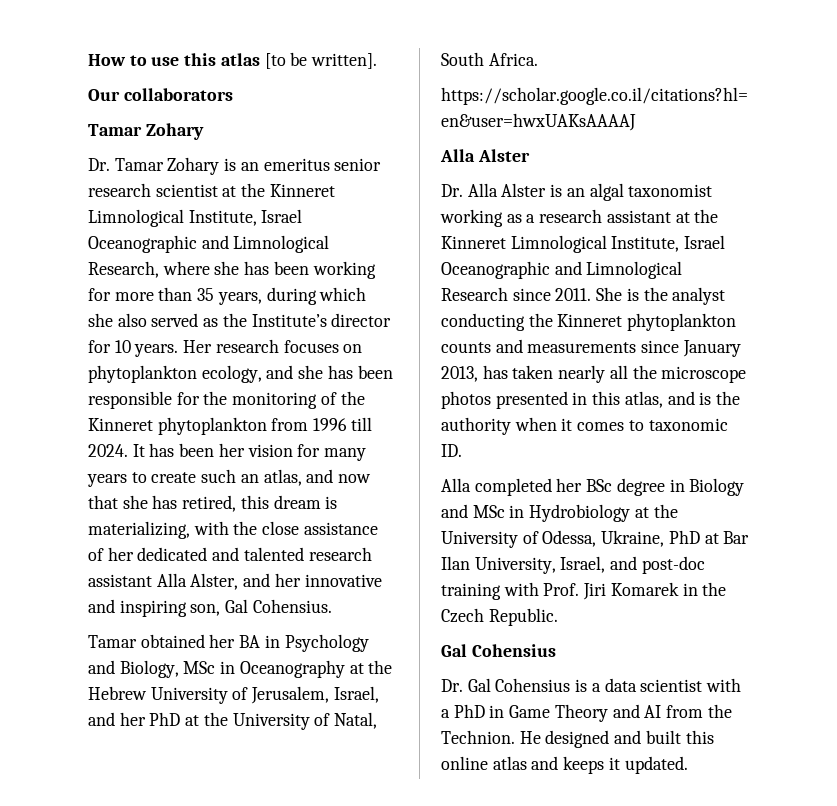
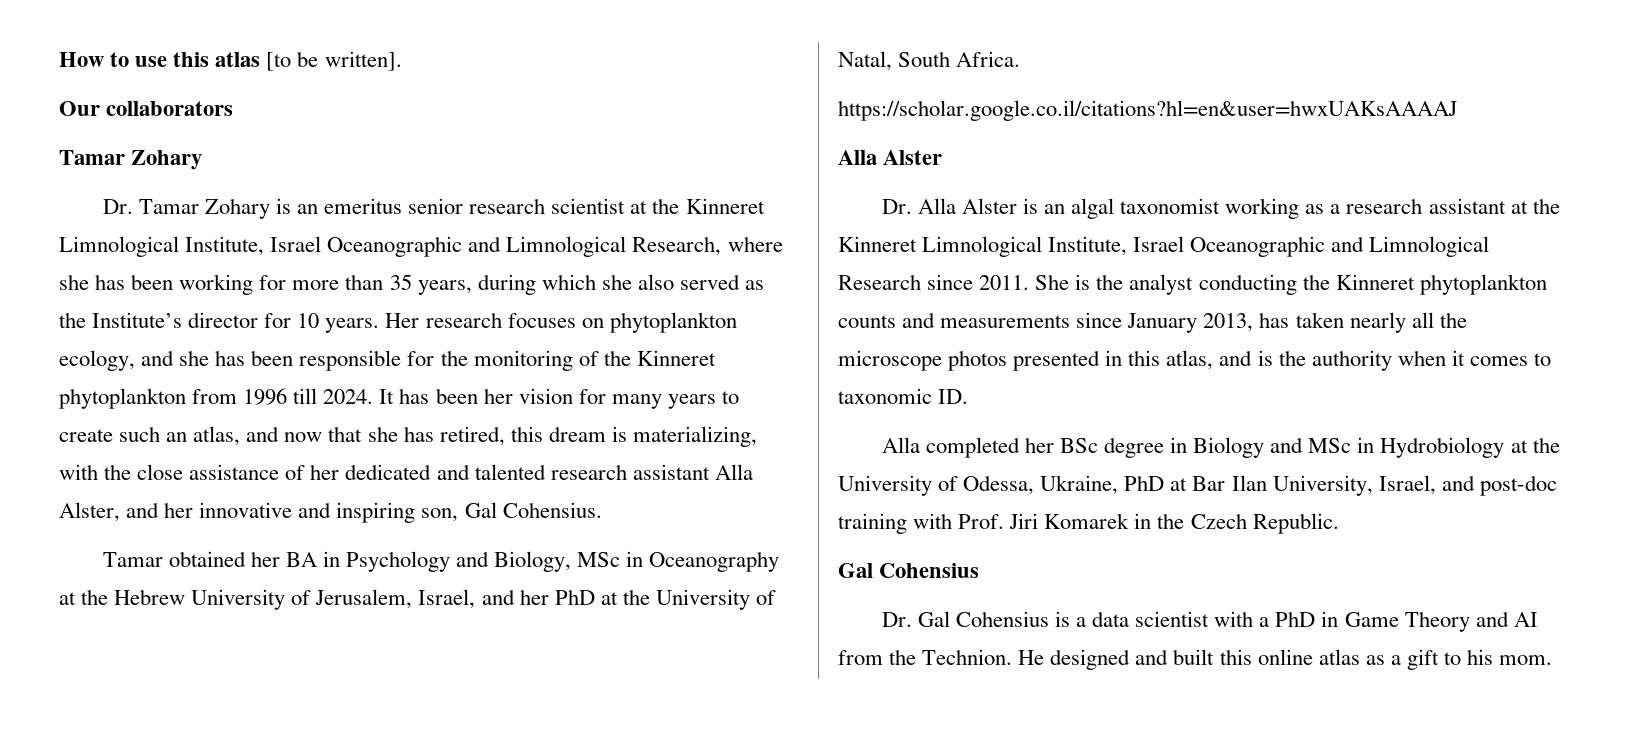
[531,756,688,774] and keeps it updated. -> [1365,649,1553,670] as a gift to his mom.

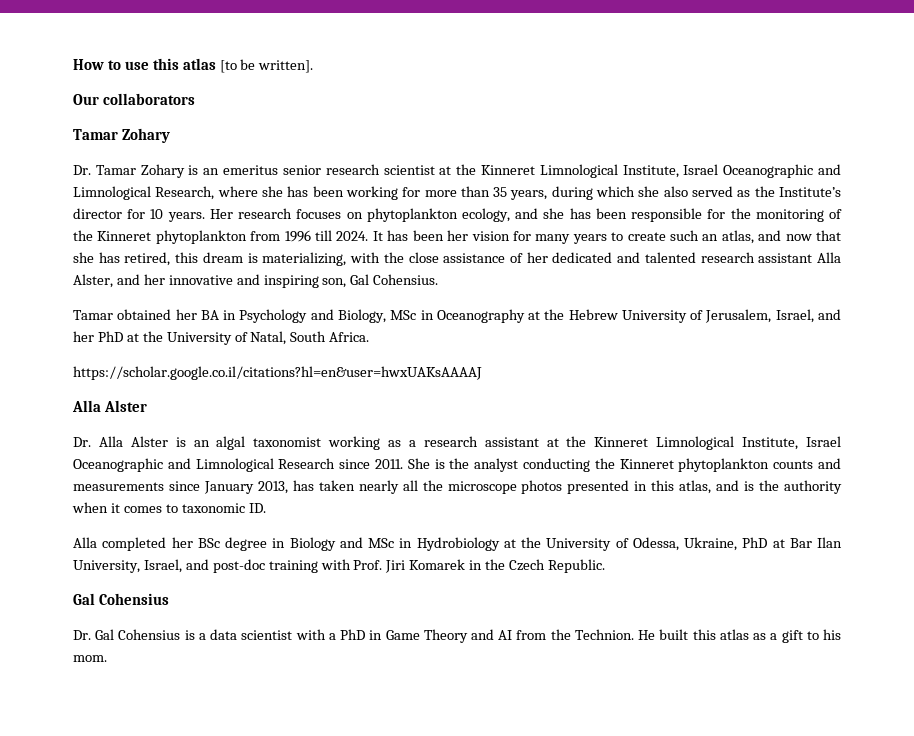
[1050,649,1169,670] designed and -> (656, 635) none
[1257,649,1313,665] online -> (716, 634) none

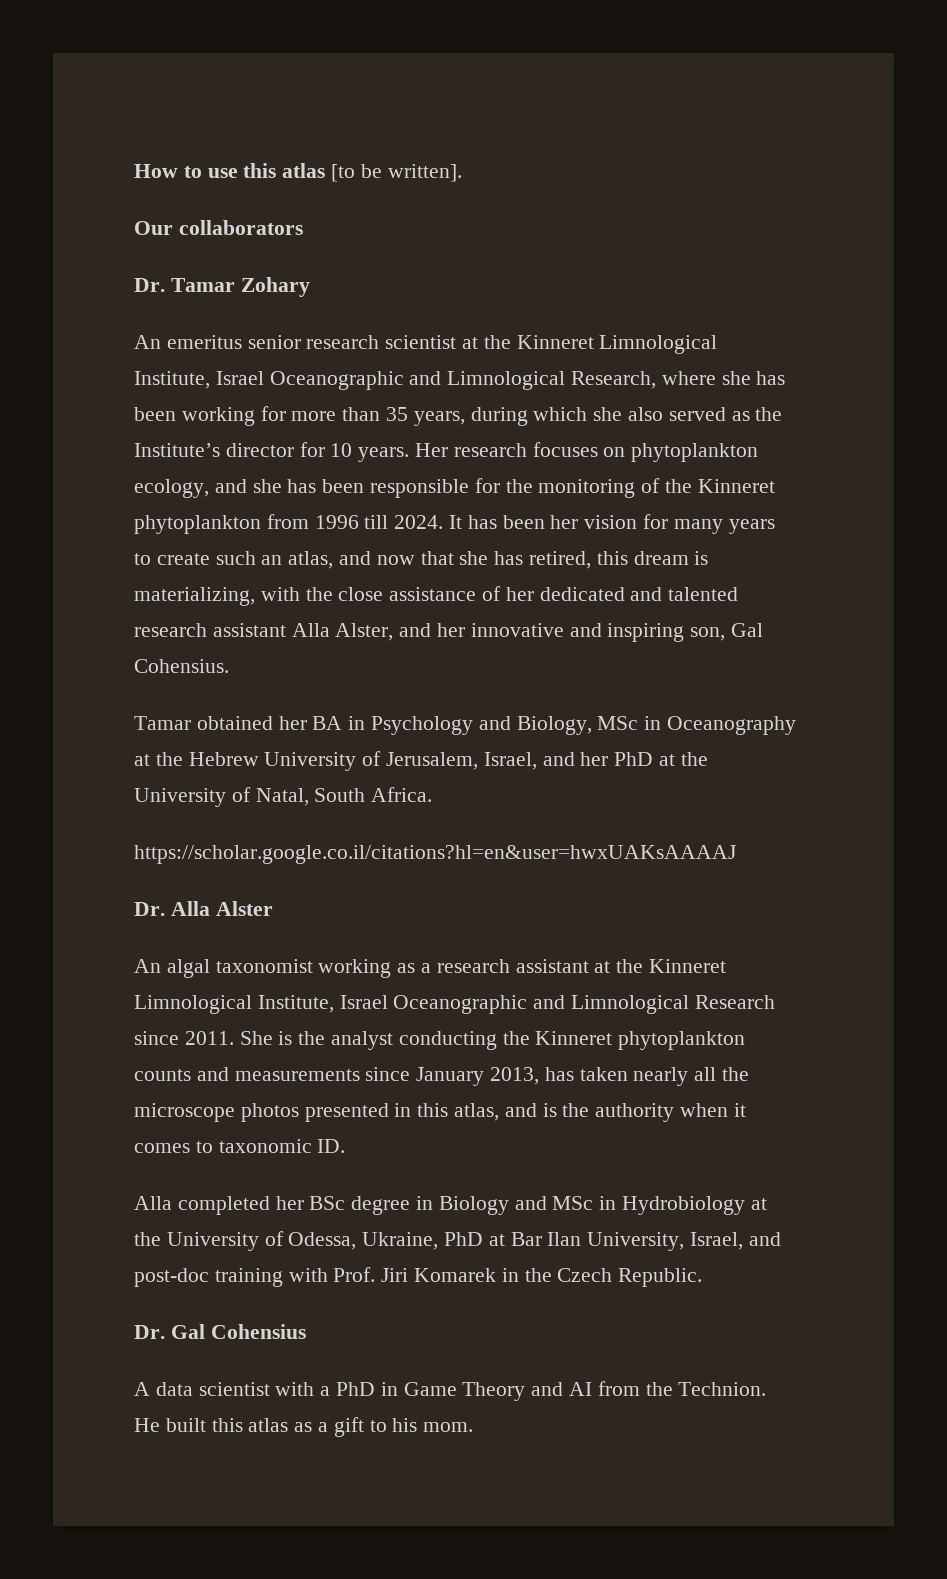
(195, 99) none -> [134,278,165,292] Dr.
[73,164,220,178] Dr. Tamar Zohary is an -> [134,335,161,349] An
(482, 373) none -> [134,902,165,916] Dr.
[73,436,210,447] Dr. Alla Alster is an -> [134,959,161,973] An
(605, 566) none -> [134,1325,165,1339] Dr.
[73,629,206,640] Dr. Gal Cohensius is a -> [134,1382,150,1396] A

